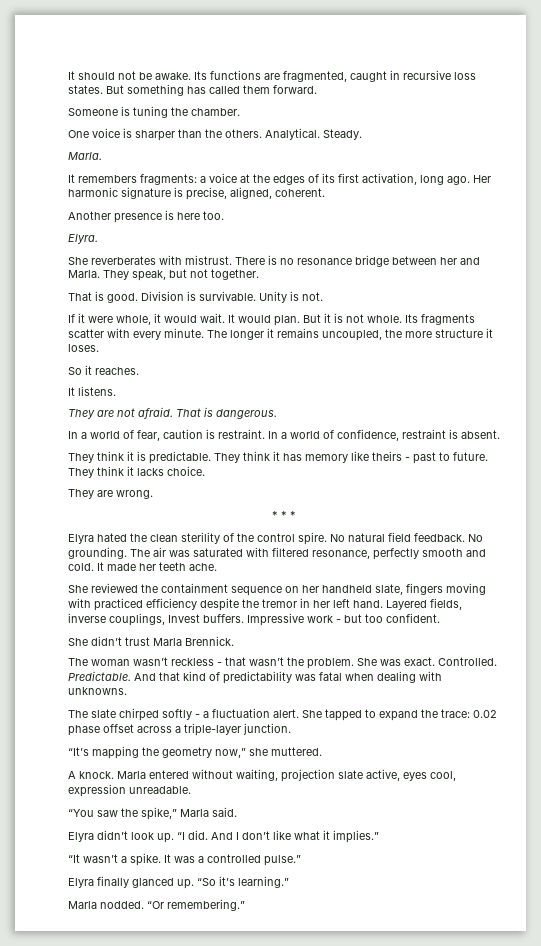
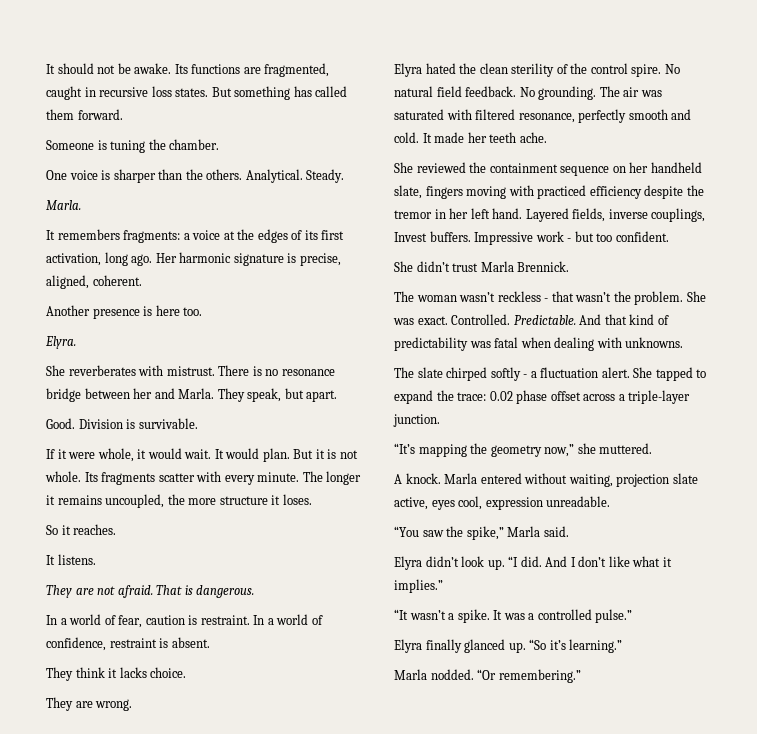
[190,269,259,280] [68,291,138,303] not together. // That is good. -> [306,390,338,402] [46,418,75,429] apart. // Good.
[259,291,323,303] Unity is not. -> (198, 423) none
[137,451,488,464] [68,466,134,478] is predictable. They think it has memory like theirs - past to future. They think it -> (118, 673) none
[272,511,296,519] // * * * -> (133, 705) none

